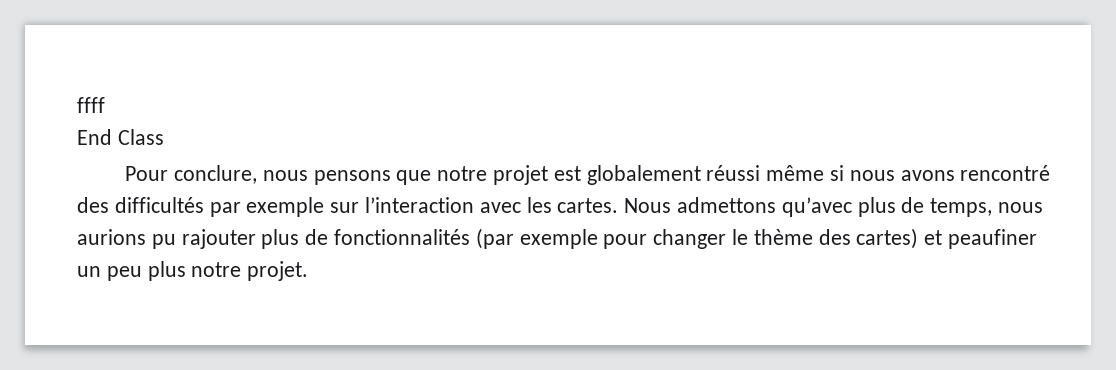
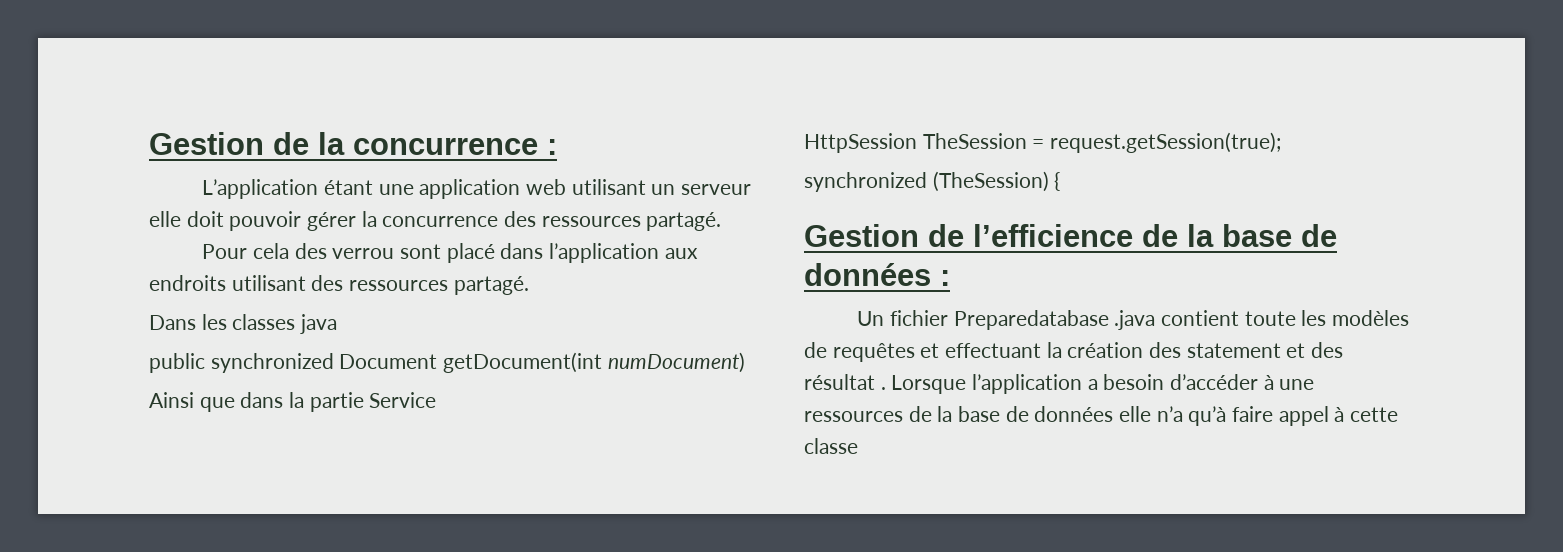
[77,97,105,113] [77,129,164,145] [125,165,1051,185] [77,197,1044,217] [77,228,1038,249] [77,261,309,281] ffff // End Class // Pour conclure, nous pensons que notre projet est globalement réussi même si nous avons rencontré des difficultés par exemple sur l’interaction avec les cartes. Nous admettons qu’avec plus de temps, nous aurions pu rajouter plus de fonctionnalités (par exemple pour changer le thème des cartes) et peaufiner un peu plus notre projet. -> [149,132,557,155] [202,179,751,199] [149,211,722,231] [202,243,698,263] [149,275,529,295] [149,314,338,334] [149,352,745,373] [149,392,437,412] [804,132,1282,153] [804,171,1061,192] [804,224,1337,247] [804,263,950,286] [857,310,1409,330] [804,342,1344,362] [804,374,1315,394] [804,406,1399,426] [804,438,858,454] Gestion de la concurrence : // L’application étant une application web utilisant un serveur elle doit pouvoir gérer la concurrence des ressources partagé. // Pour cela des verrou sont placé dans l’application aux endroits utilisant des ressources partagé. // Dans les classes java // public synchronized Document getDocument(int numDocument) // Ainsi que dans la partie Service // HttpSession TheSession = request.getSession(true); // synchronized (TheSession) { // Gestion de l’efficience de la base de données : // Un fichier Preparedatabase .java contient toute les modèles de requêtes et effectuant la création des statement et des résultat . Lorsque l’application a besoin d’accéder à une ressources de la base de données elle n’a qu’à faire appel à cette classe

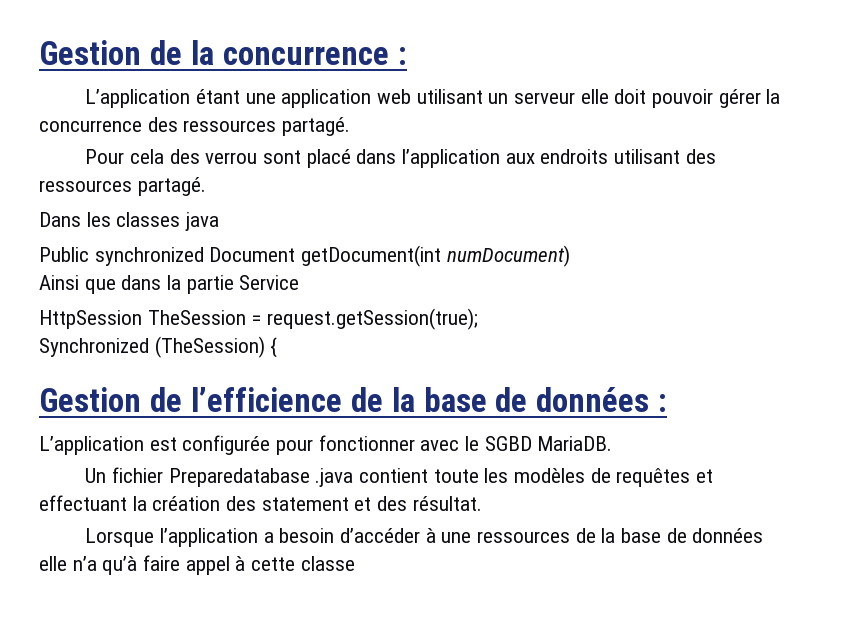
[149,353,205,373] public -> [39,247,89,262] Public
[804,172,927,192] synchronized -> [39,338,149,357] Synchronized
(950, 278) none -> [39,435,613,455] // L’application est configurée pour fonctionner avec le SGBD MariaDB.
[804,374,886,390] résultat . -> [412,496,482,511] résultat. //

